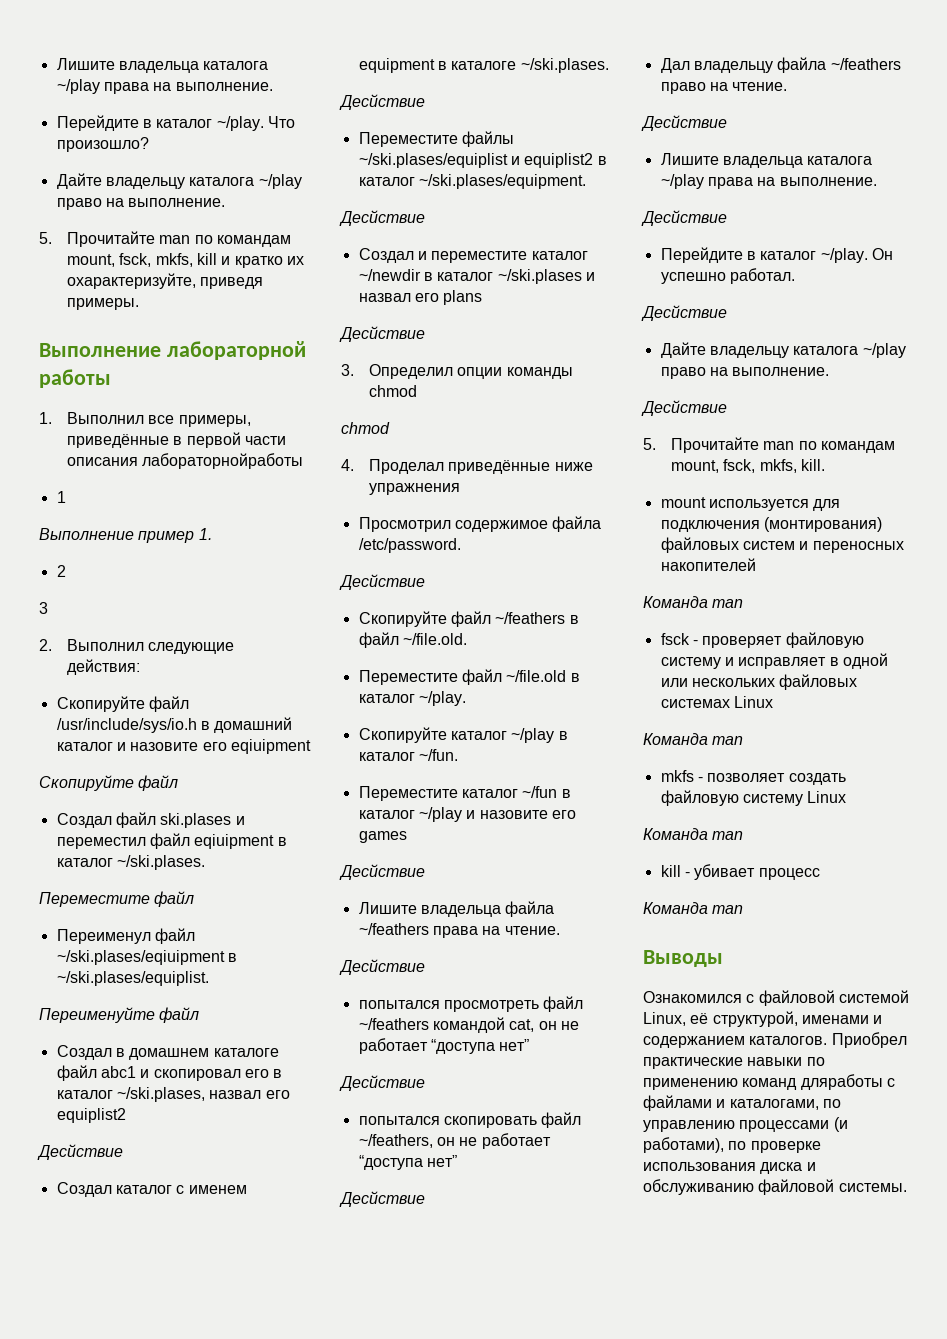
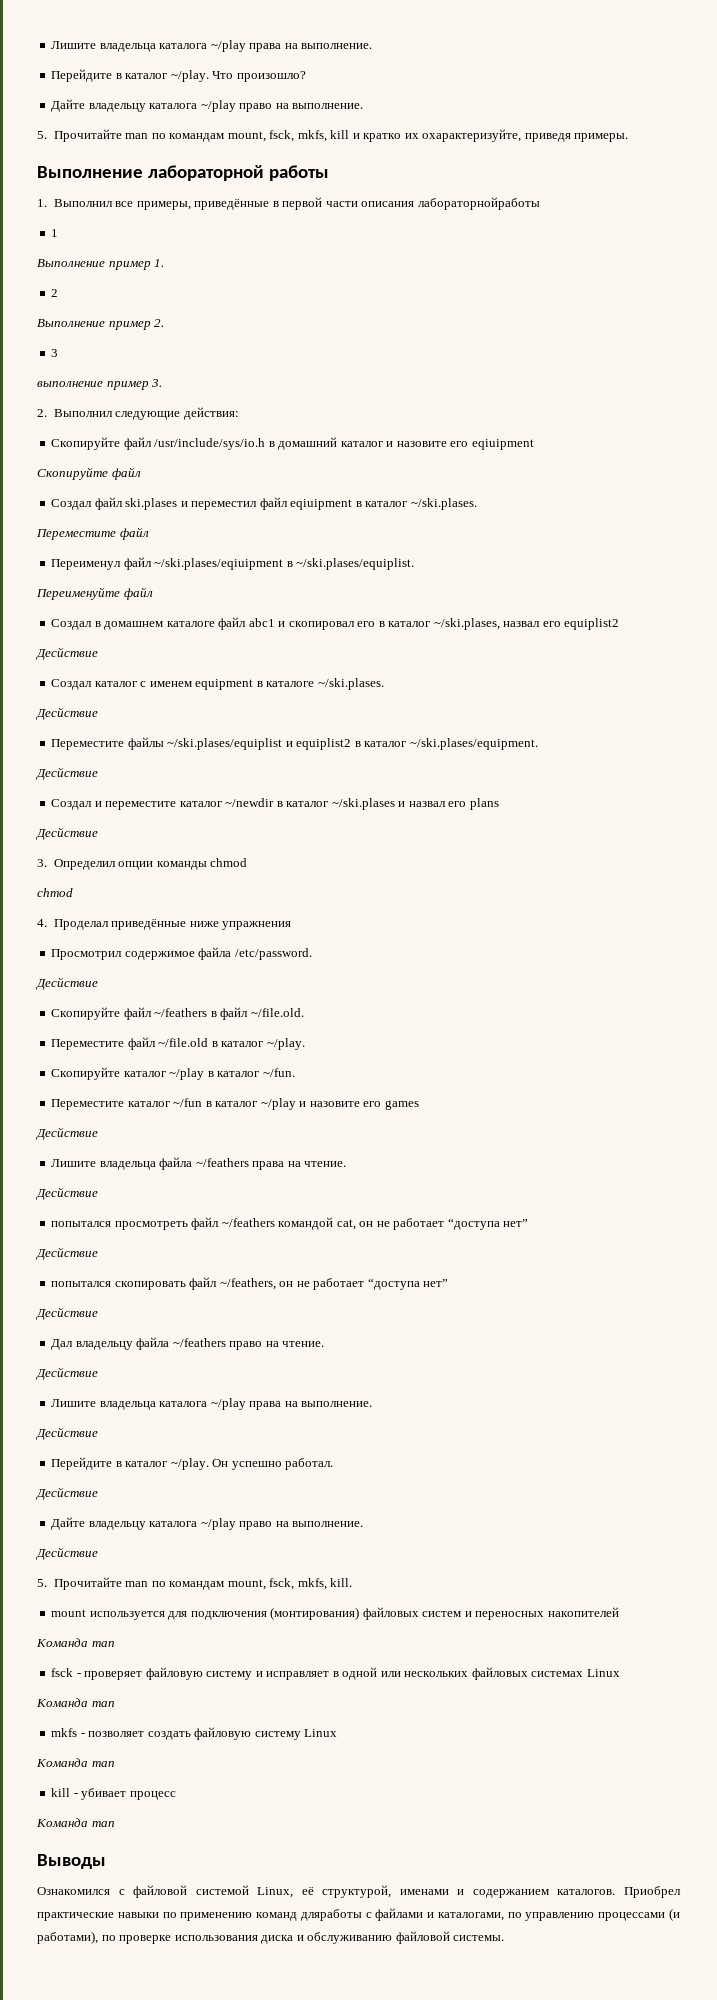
[39,602,48,614] 3 -> [37,319,165,330] [51,349,59,357] [37,379,163,390] Выполнение пример 2. // 3 // выполнение пример 3.

